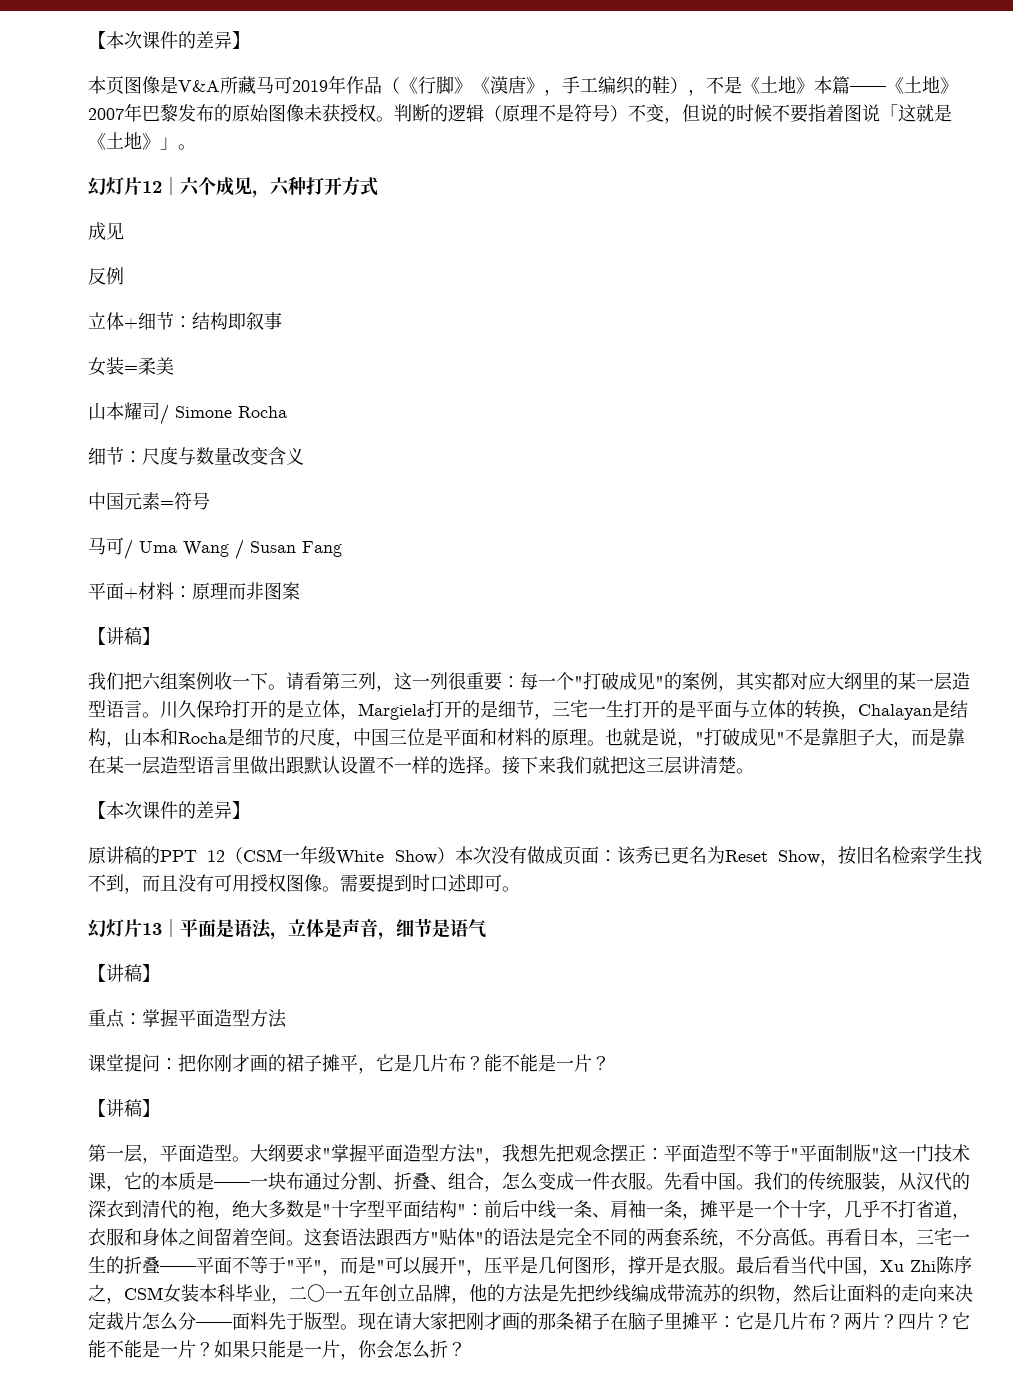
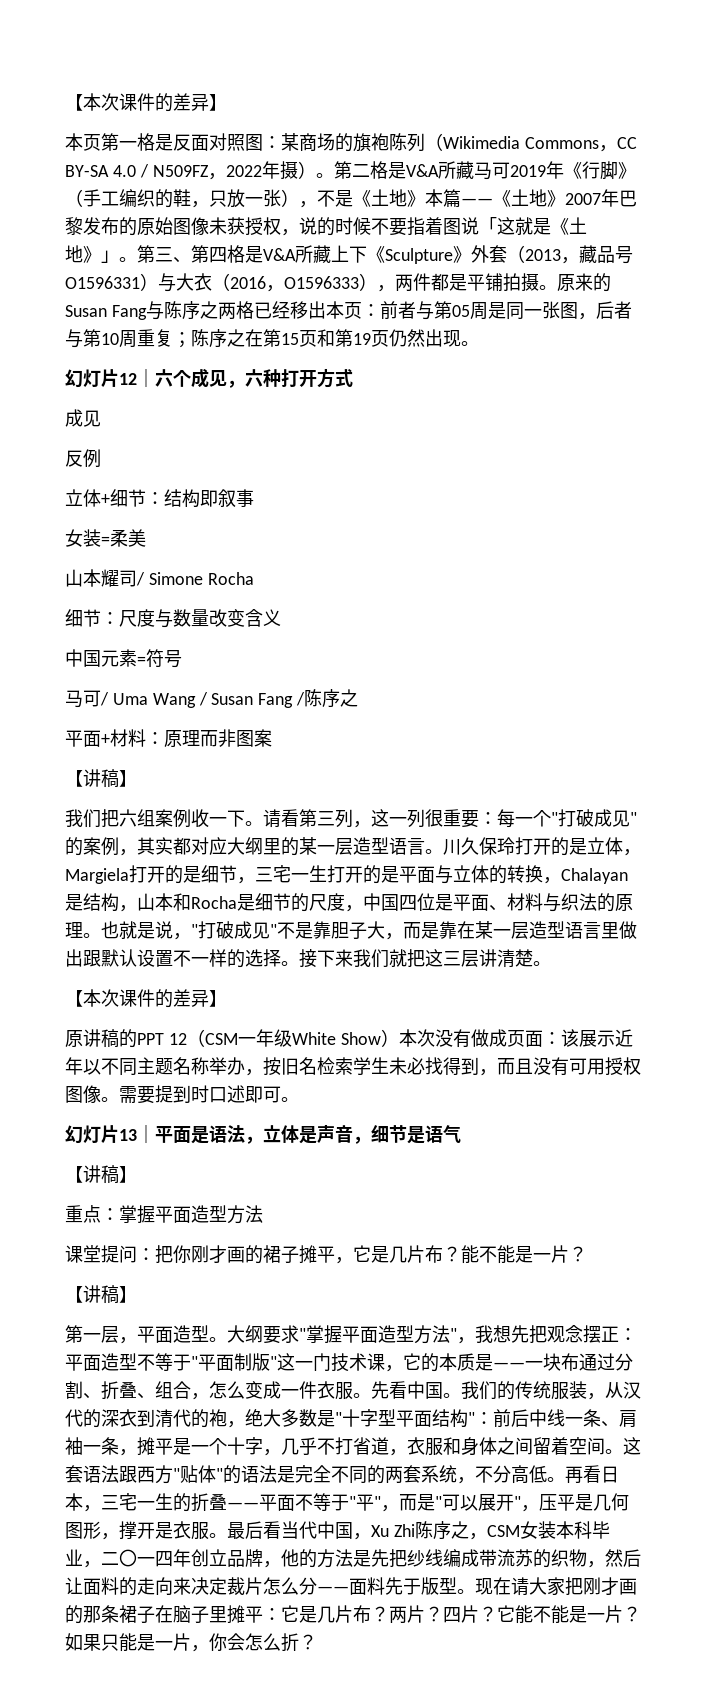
[124,76,160,94] 图像 -> [101,133,637,152] [65,161,388,180] 第一格是反面对照图：某商场的旗袍陈列（Wikimedia Commons，CC BY-SA 4.0 / N509FZ，2022年摄）。第二格
[346,76,400,94] 作品（ -> (564, 170) none
[472,76,562,96] 《漢唐》， -> [65,189,83,207] （
(670, 85) none -> [191,189,281,208] ，只放一张
[376,104,700,124] 。判断的逻辑（原理不是符号）不变，但 -> [281,229,299,236] ，
(196, 147) none -> [137,245,633,264] [65,273,611,292] [65,301,632,320] [65,329,479,348] 第三、第四格是V&A所藏上下《Sculpture》外套（2013，藏品号O1596331）与大衣（2016，O1596333），两件都是平铺拍摄。原来的Susan Fang与陈序之两格已经移出本页：前者与第05周是同一张图，后者与第10周重复；陈序之在第15页和第19页仍然出现。
(342, 549) none -> [296,689,359,708] /陈序之
[389,729,407,744] 三 -> [399,895,417,911] 四
[479,728,533,746] 和材料 -> [489,893,597,912] 、材料与织法
[634,846,820,864] 秀已更名为Reset Show -> [578,1029,633,1047] [65,1057,245,1076] 展示近年以不同主题名称举办
[964,846,982,865] [88,874,106,892] 找不 -> [389,1057,461,1075] 未必找得
[343,1285,361,1301] 五 -> [155,1551,173,1567] 四

